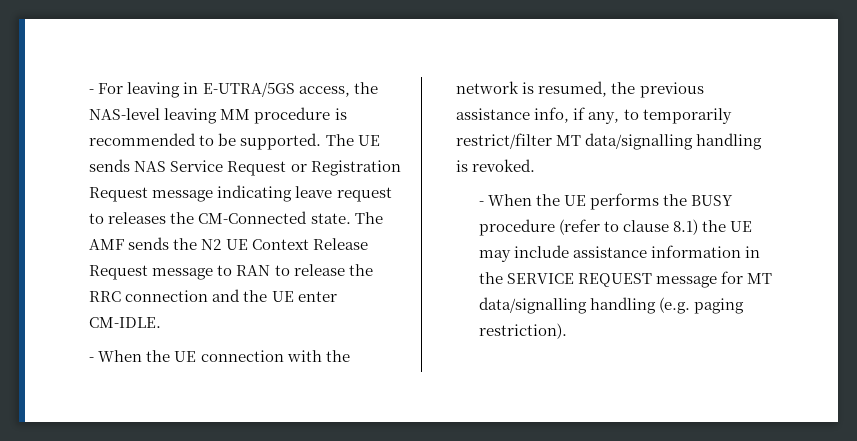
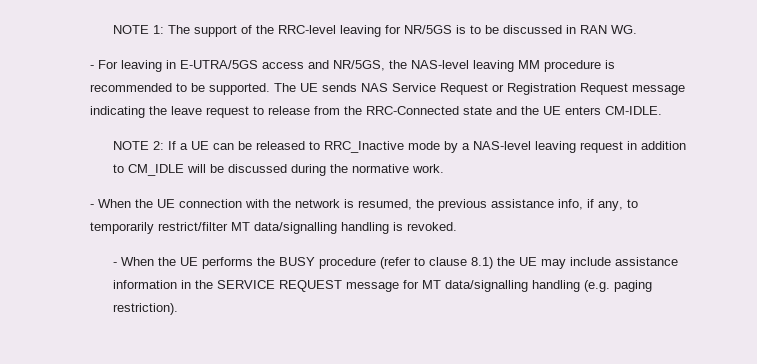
(89, 91) none -> [112,25,637,37] NOTE 1: The support of the RRC-level leaving for NR/5GS is to be discussed in RAN WG. //
[298,86,350,97] access, -> [261,60,385,71] access and NR/5GS,
(293, 193) none -> [148,106,167,115] the
[108,211,383,224] [89,237,368,250] [89,264,373,280] [89,290,209,302] releases the CM-Connected state. The AMF sends the N2 UE Context Release Request message to RAN to release the RRC connection -> [267,106,492,115] release from the RRC-Connected state
[297,291,337,302] enter -> [564,106,601,115] enters
(162, 322) none -> [112,141,686,153] [112,164,444,176] // NOTE 2: If a UE can be released to RRC_Inactive mode by a NAS-level leaving request in addition to CM_IDLE will be discussed during the normative work.

